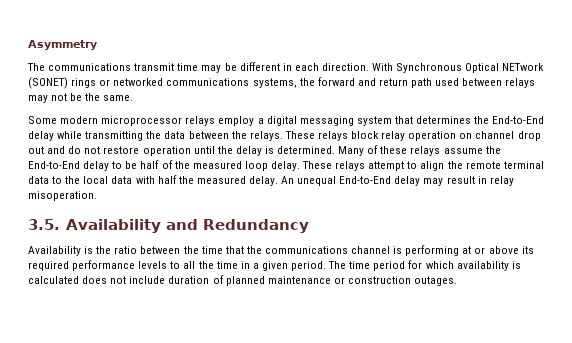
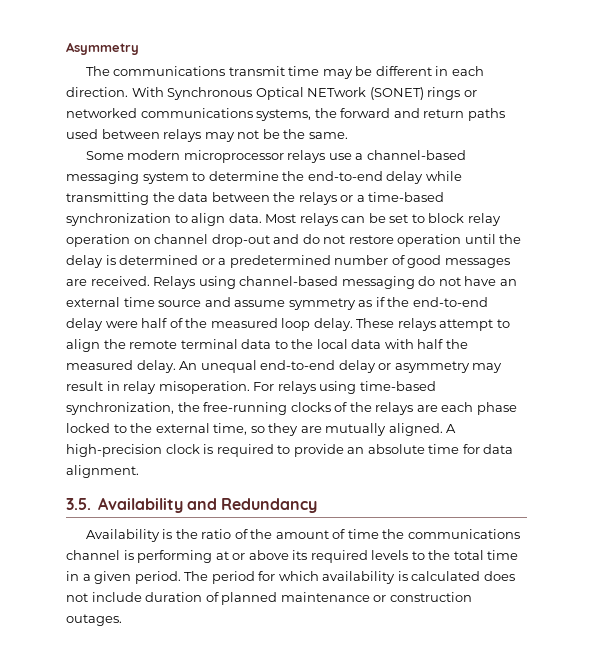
[411,78,433,88] path -> [467,108,505,121] paths
[218,116,545,126] employ a digital messaging system that determines the End-to-End -> [328,150,466,160] [66,171,383,184] use a channel-based messaging system to determine the end-to-end
[249,131,348,141] relays. These relays -> [298,192,445,205] [66,213,425,226] relays or a time-based synchronization to align data. Most relays can be set to
[517,131,541,141] [28,146,44,154] drop out -> [211,234,270,247] drop-out
[277,145,501,156] [28,161,138,171] determined. Many of these relays assume the End-to-End delay to be -> [119,255,510,268] [66,276,517,289] [66,297,488,310] [66,318,138,331] determined or a predetermined number of good messages are received. Relays using channel-based messaging do not have an external time source and assume symmetry as if the end-to-end delay were
[339,176,421,186] End-to-End delay -> [260,360,470,373] end-to-end delay or asymmetry
(97, 196) none -> [253,381,436,394] [66,402,517,415] [66,423,457,436] [66,444,514,457] [66,465,139,478] For relays using time-based synchronization, the free-running clocks of the relays are each phase locked to the external time, so they are mutually aligned. A high-precision clock is required to provide an absolute time for data alignment.
[140,246,244,254] between the time that -> [234,529,379,539] of the amount of time
[72,260,136,271] performance -> (368, 556) none
[183,261,214,269] all the -> [428,550,484,560] the total
[349,261,371,269] time -> (209, 576) none

